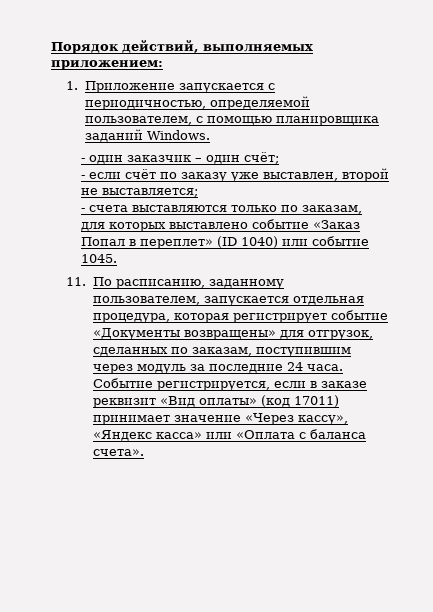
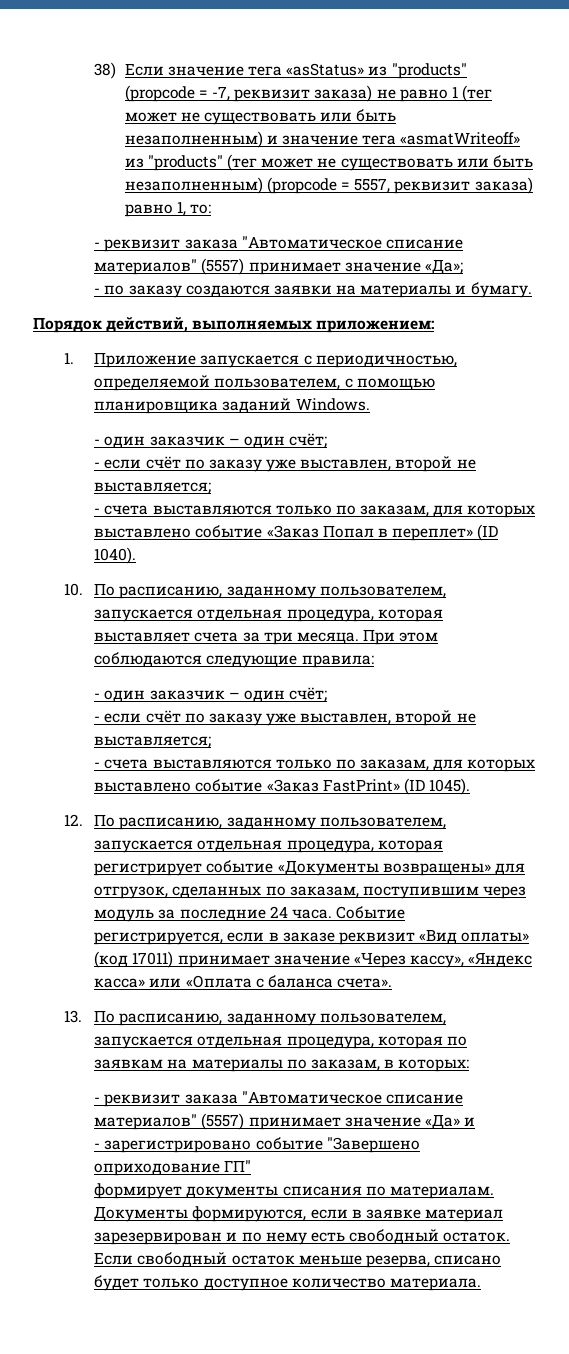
(51, 48) none -> [94,62,467,79] [124,85,493,102] [124,109,397,125] [124,131,521,148] [124,154,534,171] [124,177,533,194] [124,201,212,217] [94,236,463,252] [94,258,463,275] [94,282,532,298] 38) Если значение тега «asStatus» из "products" (propcode = -7, реквизит заказа) не равно 1 (тег может не существовать или быть незаполненным) и значение тега «asmatWriteoff» из "products" (тег может не существовать или быть незаполненным) (propcode = 5557, реквизит заказа) равно 1, то: // - реквизит заказа "Автоматическое списание материалов" (5557) принимает значение «Да»; // - по заказу создаются заявки на материалы и бумагу. //
[241,236,370,248] [81,254,118,263] [66,277,87,286] 1040) или событие 1045. // 11. -> [94,547,137,564] [63,583,446,599] [94,609,443,622] [94,629,439,645] [94,652,374,668] [94,687,328,702] [94,710,476,726] [94,736,212,748] [94,759,536,772] [94,778,471,795] [63,814,83,826] 1040). // 10. По расписанию, заданному пользователем, запускается отдельная процедура, которая выставляет счета за три месяца. При этом соблюдаются следующие правила: // - один заказчик – один счёт; // - если счёт по заказу уже выставлен, второй не выставляется; // - счета выставляются только по заказам, для которых выставлено событие «Заказ FastPrint» (ID 1045). // 12.
(144, 452) none -> [63,1010,446,1026] [94,1036,467,1049] [94,1059,470,1072] [94,1091,463,1107] [94,1113,476,1130] [94,1137,420,1153] [94,1160,252,1176] [94,1183,494,1199] [94,1206,504,1222] [94,1229,511,1245] [94,1252,502,1268] [94,1275,481,1291] // 13. По расписанию, заданному пользователем, запускается отдельная процедура, которая по заявкам на материалы по заказам, в которых: // - реквизит заказа "Автоматическое списание материалов" (5557) принимает значение «Да» и // - зарегистрировано событие "Завершено оприходование ГП" // формирует документы списания по материалам. Документы формируются, если в заявке материал зарезервирован и по нему есть свободный остаток. Если свободный остаток меньше резерва, списано будет только доступное количество материала.

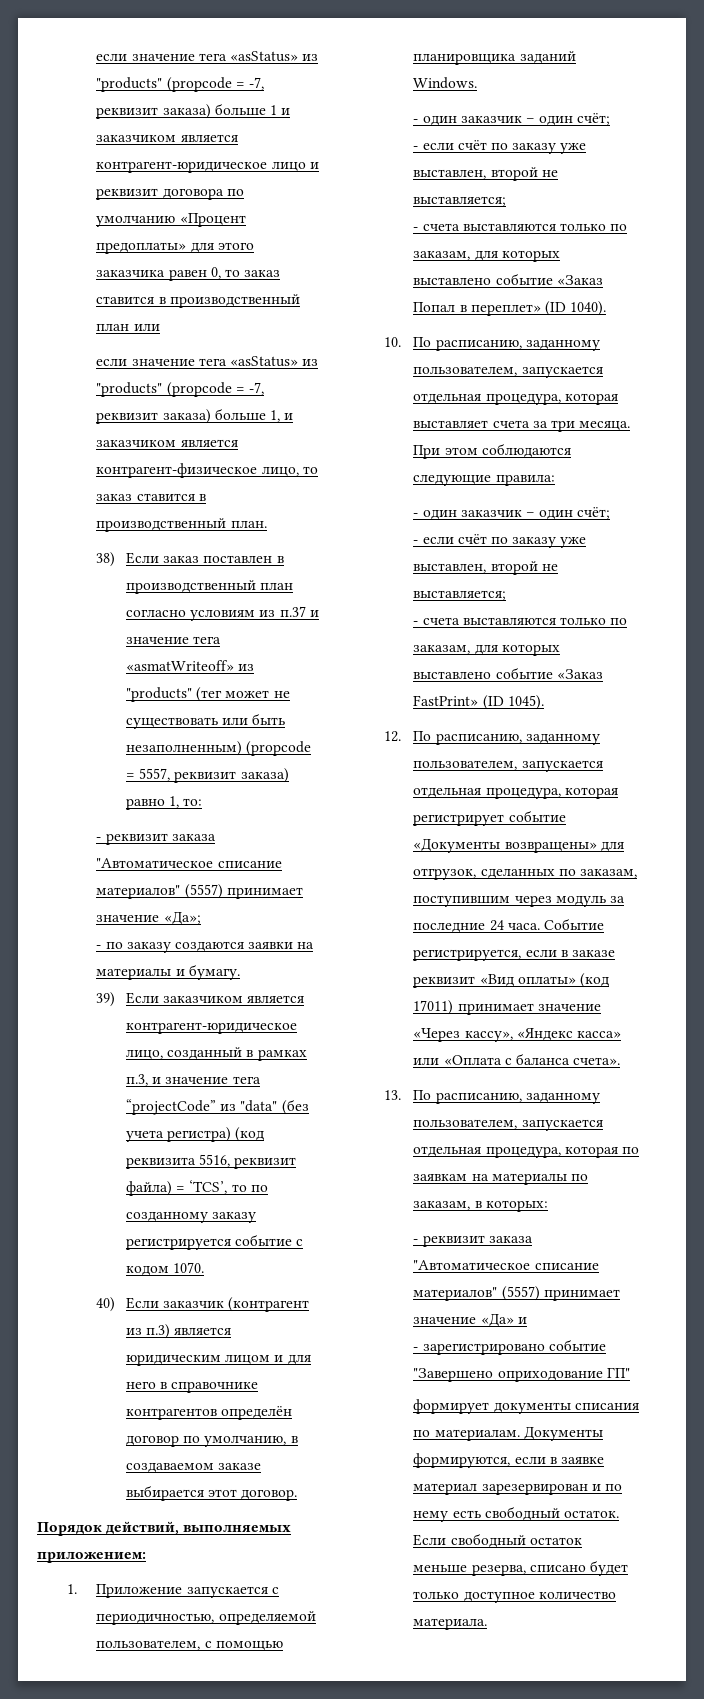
[94,62,164,79] 38) Если -> [96,54,128,61] если
[376,85,493,102] [124,109,397,125] [124,131,263,148] не равно 1 (тег может не существовать или быть незаполненным) -> [214,103,291,116] [96,134,238,142] [96,161,319,173] [96,188,244,200] [96,213,246,227] [96,242,254,254] [96,267,281,281] [96,294,300,308] [96,324,160,331] [96,356,319,367] [96,382,264,397] [96,408,294,424] [96,439,238,447] [96,463,318,478] [96,493,206,501] [96,518,267,532] [96,552,284,567] [125,580,294,594] [125,606,306,621] больше 1 и заказчиком является контрагент-юридическое лицо и реквизит договора по умолчанию «Процент предоплаты» для этого заказчика равен 0, то заказ ставится в производственный план или // если значение тега «asStatus» из "products" (propcode = -7, реквизит заказа) больше 1, и заказчиком является контрагент-физическое лицо, то заказ ставится в производственный план. // 38) Если заказ поставлен в производственный план согласно условиям из п.37
(532, 290) none -> [96,992,305,1007] [125,1022,297,1034] [125,1047,307,1061] [125,1074,261,1086] [125,1099,309,1115] [125,1127,265,1142] [125,1154,297,1169] [125,1180,268,1196] [125,1212,257,1223] [125,1234,304,1250] [125,1262,205,1276] [96,1297,310,1312] [125,1324,232,1339] [125,1354,311,1366] [125,1381,259,1393] [125,1406,293,1420] [125,1435,298,1447] [125,1463,262,1473] [125,1485,298,1501] // 39) Если заказчиком является контрагент-юридическое лицо, созданный в рамках п.3, и значение тега “projectCode” из "data" (без учета регистра) (код реквизита 5516, реквизит файла) = ‘TCS’, то по созданному заказу регистрируется событие с кодом 1070. // 40) Если заказчик (контрагент из п.3) является юридическим лицом и для него в справочнике контрагентов определён договор по умолчанию, в создаваемом заказе выбирается этот договор.

